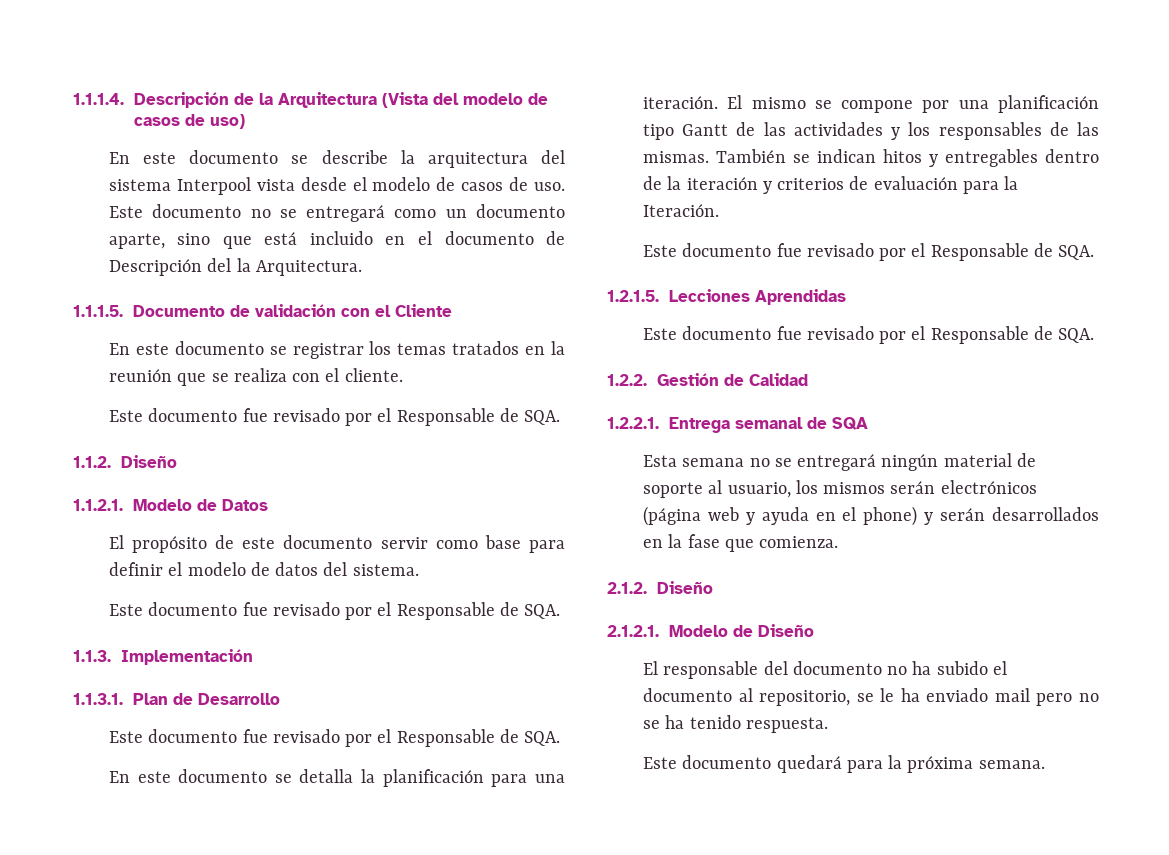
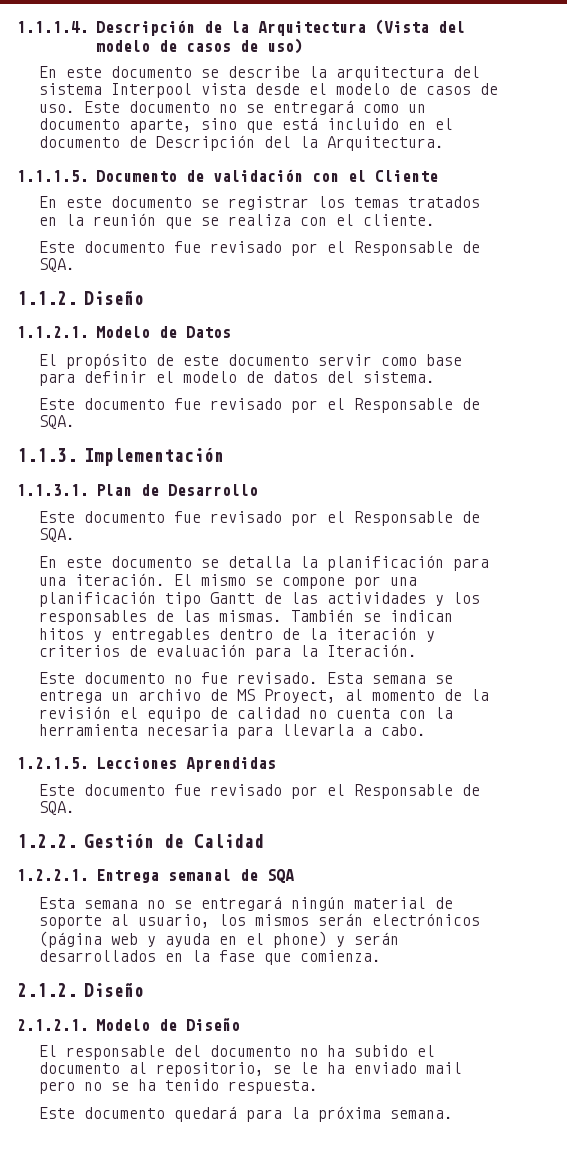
[776,243,1095,261] fue revisado por el Responsable de SQA. -> [173,672,453,684] [38,689,489,703] [38,706,453,722] [38,724,426,739] no fue revisado. Esta semana se entrega un archivo de MS Proyect, al momento de la revisión el equipo de calidad no cuenta con la herramienta necesaria para llevarla a cabo.

